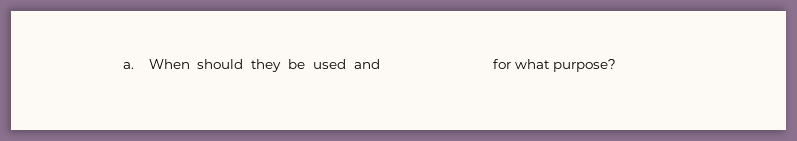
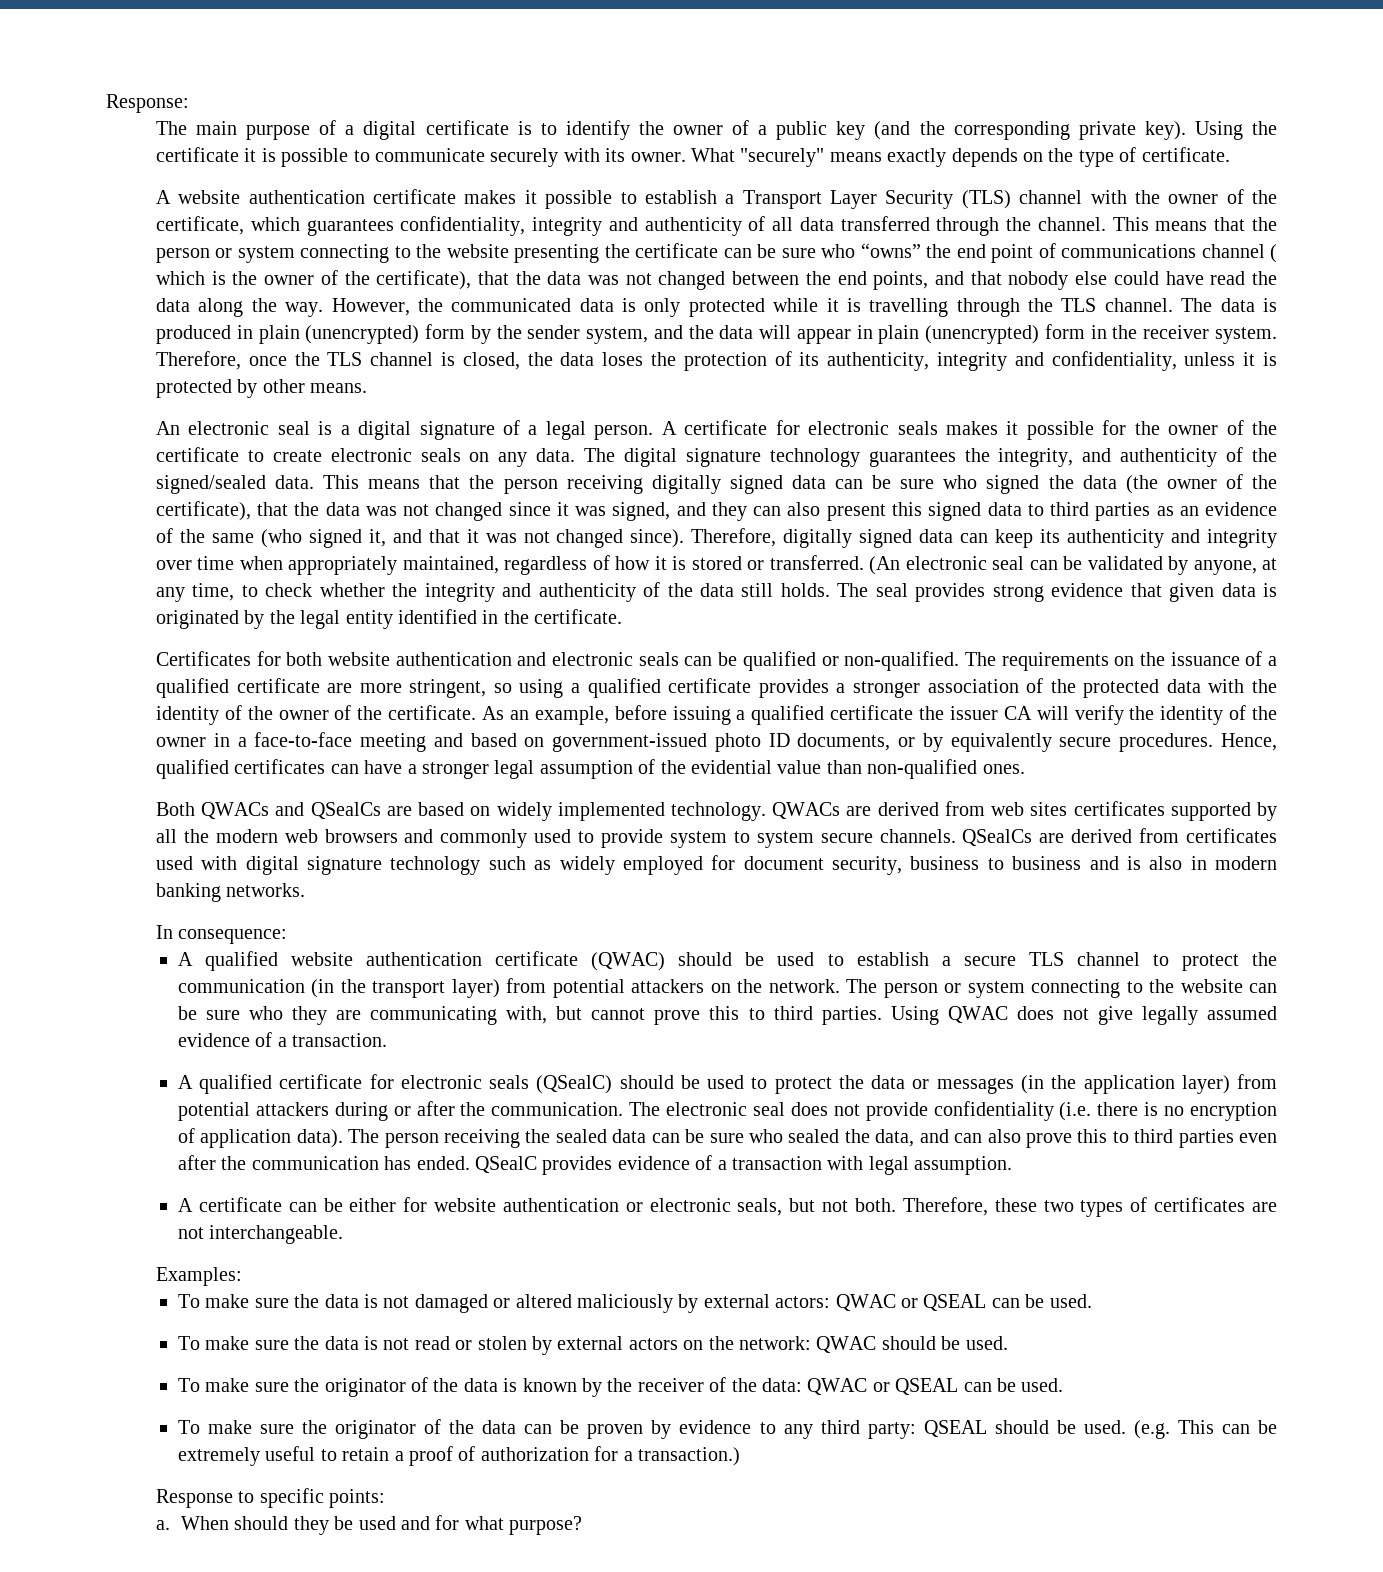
(123, 65) none -> [106,94,189,113] [155,120,1277,140] [155,147,1230,167] [155,189,1277,209] [155,216,1278,236] [155,243,1277,263] [155,270,1277,290] [155,298,1277,317] [155,324,1277,344] [155,351,1277,371] [155,379,368,398] [155,420,1277,440] [155,447,1277,467] [155,474,1277,494] [155,501,1278,521] [155,528,1277,548] [155,555,1277,575] [155,582,1277,602] [155,609,623,629] [155,651,1277,671] [155,678,1277,698] [155,705,1278,725] [155,732,1278,752] [155,759,1025,779] [155,801,1277,821] [155,828,1277,848] [155,855,1277,875] [155,883,306,902] [155,925,288,944] [177,951,1277,971] [177,978,1277,998] [177,1006,1277,1025] [177,1032,388,1047] [177,1074,1277,1094] [177,1101,1277,1121] [177,1128,1277,1148] [177,1155,1013,1175] [177,1197,1277,1217] [177,1225,344,1244] [155,1267,242,1286] [177,1294,1092,1313] [177,1336,1008,1355] [177,1377,1064,1397] [177,1419,1277,1439] [177,1446,740,1466] [155,1488,386,1508] Response: // The main purpose of a digital certificate is to identify the owner of a public key (and the corresponding private key). Using the certificate it is possible to communicate securely with its owner. What "securely" means exactly depends on the type of certificate. // A website authentication certificate makes it possible to establish a Transport Layer Security (TLS) channel with the owner of the certificate, which guarantees confidentiality, integrity and authenticity of all data transferred through the channel. This means that the person or system connecting to the website presenting the certificate can be sure who “owns” the end point of communications channel ( which is the owner of the certificate), that the data was not changed between the end points, and that nobody else could have read the data along the way. However, the communicated data is only protected while it is travelling through the TLS channel. The data is produced in plain (unencrypted) form by the sender system, and the data will appear in plain (unencrypted) form in the receiver system. Therefore, once the TLS channel is closed, the data loses the protection of its authenticity, integrity and confidentiality, unless it is protected by other means. // An electronic seal is a digital signature of a legal person. A certificate for electronic seals makes it possible for the owner of the certificate to create electronic seals on any data. The digital signature technology guarantees the integrity, and authenticity of the signed/sealed data. This means that the person receiving digitally signed data can be sure who signed the data (the owner of the certificate), that the data was not changed since it was signed, and they can also present this signed data to third parties as an evidence of the same (who signed it, and that it was not changed since). Therefore, digitally signed data can keep its authenticity and integrity over time when appropriately maintained, regardless of how it is stored or transferred. (An electronic seal can be validated by anyone, at any time, to check whether the integrity and authenticity of the data still holds. The seal provides strong evidence that given data is originated by the legal entity identified in the certificate. // Certificates for both website authentication and electronic seals can be qualified or non-qualified. The requirements on the issuance of a qualified certificate are more stringent, so using a qualified certificate provides a stronger association of the protected data with the identity of the owner of the certificate. As an example, before issuing a qualified certificate the issuer CA will verify the identity of the owner in a face-to-face meeting and based on government-issued photo ID documents, or by equivalently secure procedures. Hence, qualified certificates can have a stronger legal assumption of the evidential value than non-qualified ones. // Both QWACs and QSealCs are based on widely implemented technology. QWACs are derived from web sites certificates supported by all the modern web browsers and commonly used to provide system to system secure channels. QSealCs are derived from certificates used with digital signature technology such as widely employed for document security, business to business and is also in modern banking networks. // In consequence: // A qualified website authentication certificate (QWAC) should be used to establish a secure TLS channel to protect the communication (in the transport layer) from potential attackers on the network. The person or system connecting to the website can be sure who they are communicating with, but cannot prove this to third parties. Using QWAC does not give legally assumed evidence of a transaction. // A qualified certificate for electronic seals (QSealC) should be used to protect the data or messages (in the application layer) from potential attackers during or after the communication. The electronic seal does not provide confidentiality (i.e. there is no encryption of application data). The person receiving the sealed data can be sure who sealed the data, and can also prove this to third parties even after the communication has ended. QSealC provides evidence of a transaction with legal assumption. // A certificate can be either for website authentication or electronic seals, but not both. Therefore, these two types of certificates are not interchangeable. // Examples: // To make sure the data is not damaged or altered maliciously by external actors: QWAC or QSEAL can be used. // To make sure the data is not read or stolen by external actors on the network: QWAC should be used. // To make sure the originator of the data is known by the receiver of the data: QWAC or QSEAL can be used. // To make sure the originator of the data can be proven by evidence to any third party: QSEAL should be used. (e.g. This can be extremely useful to retain a proof of authorization for a transaction.) // Response to specific points: //

